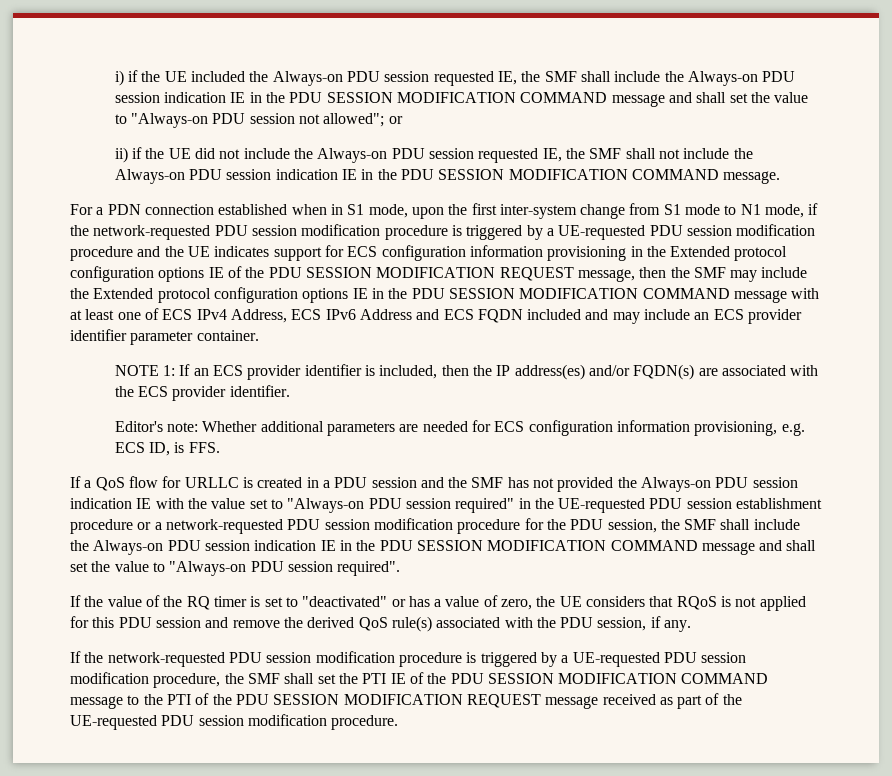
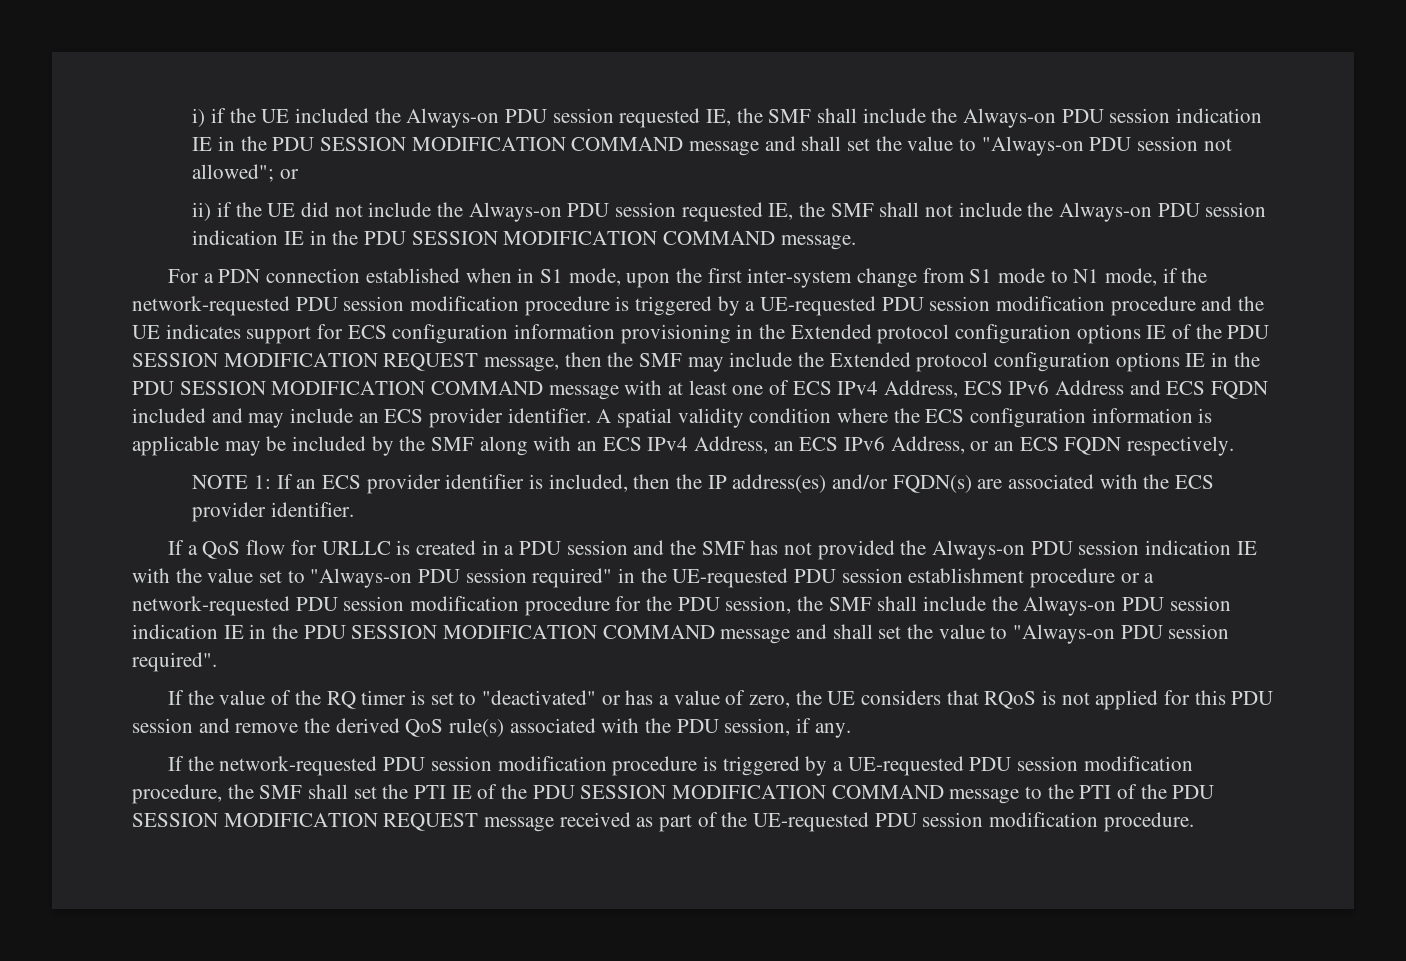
[70,329,259,345] identifier parameter container. -> [507,408,1213,428] [132,436,1235,456] identifier. A spatial validity condition where the ECS configuration information is applicable may be included by the SMF along with an ECS IPv4 Address, an ECS IPv6 Address, or an ECS FQDN respectively.
[114,420,805,436] [114,442,220,456] // Editor's note: Whether additional parameters are needed for ECS configuration information provisioning, e.g. ECS ID, is FFS. -> (355, 509) none

